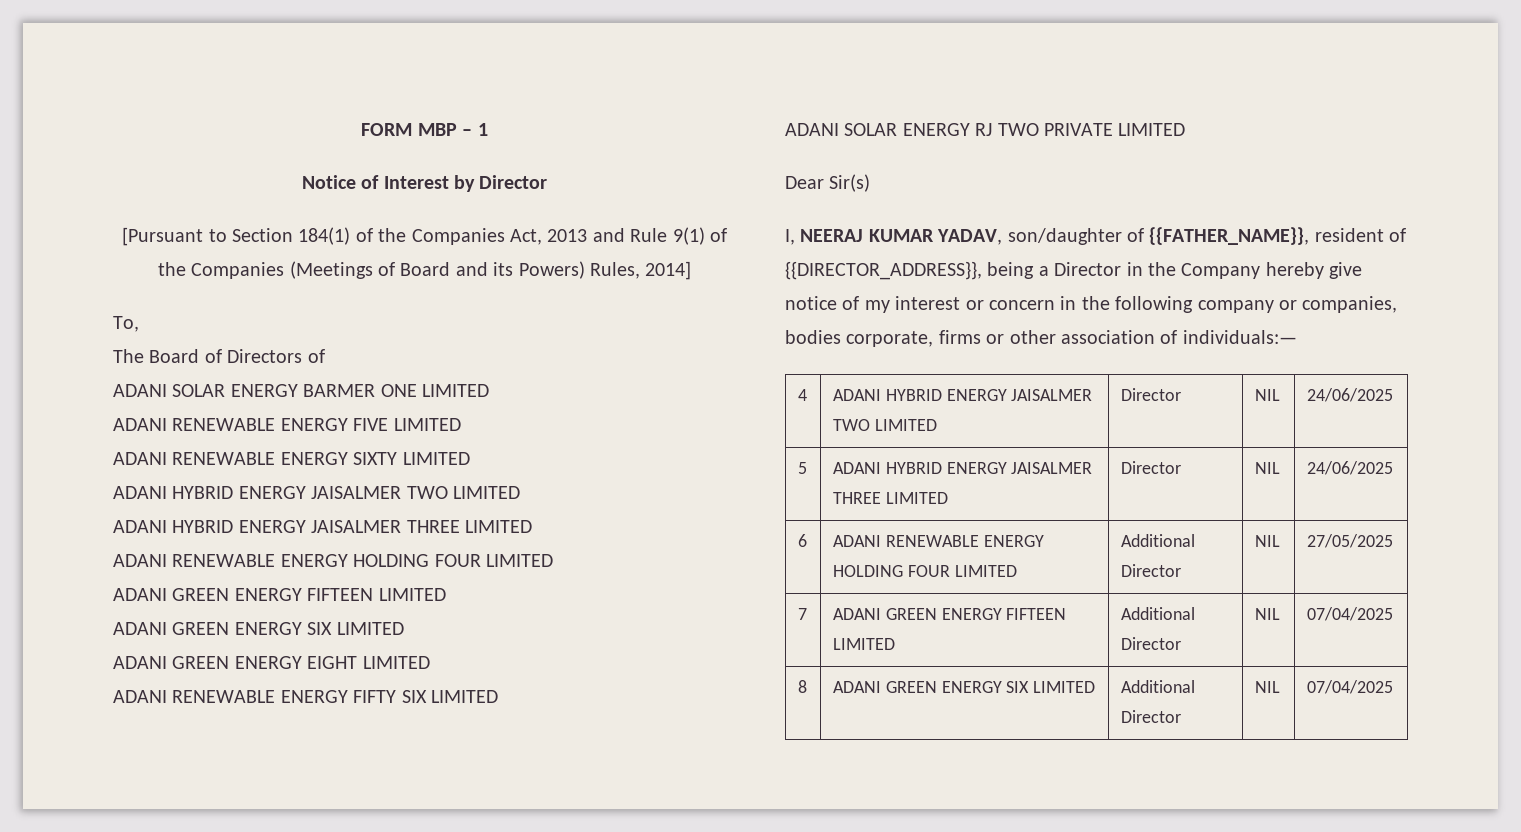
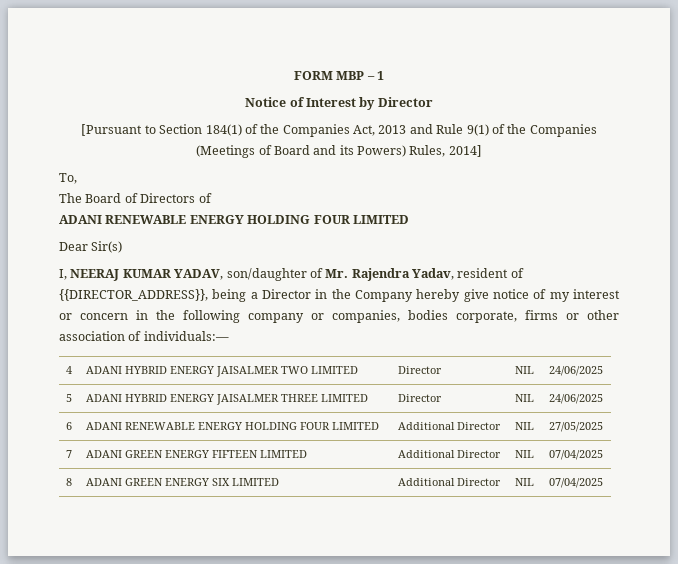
[113,384,489,397] [113,418,461,431] [113,452,470,465] [113,486,520,499] [113,520,532,533] [113,554,553,567] [113,588,446,601] [113,622,404,635] [113,656,430,669] [113,690,498,703] [785,123,1186,136] // ADANI SOLAR ENERGY BARMER ONE LIMITED // ADANI RENEWABLE ENERGY FIVE LIMITED // ADANI RENEWABLE ENERGY SIXTY LIMITED // ADANI HYBRID ENERGY JAISALMER TWO LIMITED // ADANI HYBRID ENERGY JAISALMER THREE LIMITED // ADANI RENEWABLE ENERGY HOLDING FOUR LIMITED // ADANI GREEN ENERGY FIFTEEN LIMITED // ADANI GREEN ENERGY SIX LIMITED // ADANI GREEN ENERGY EIGHT LIMITED // ADANI RENEWABLE ENERGY FIFTY SIX LIMITED // ADANI SOLAR ENERGY RJ TWO PRIVATE LIMITED -> [59,215,409,224] // ADANI RENEWABLE ENERGY HOLDING FOUR LIMITED
[1149,227,1310,245] {{FATHER_NAME}}, -> [325,268,454,281] Mr. Rajendra Yadav,

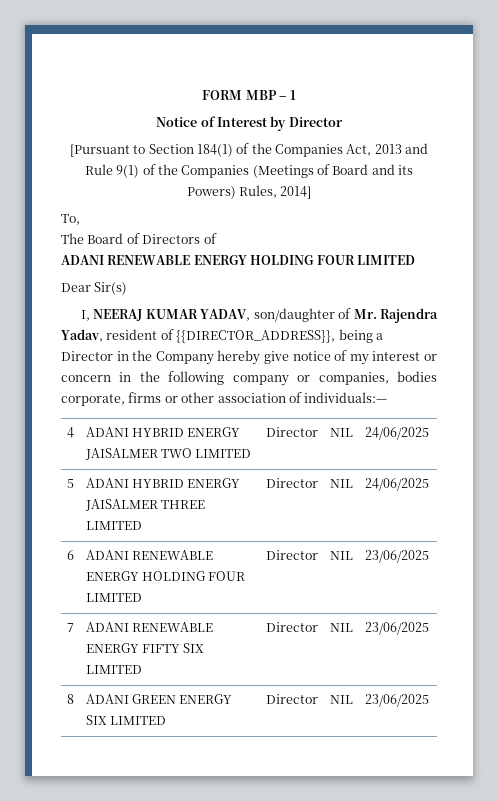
[397,422,501,430] [514,422,534,430] [548,422,603,432] Additional Director | NIL | 27/05/2025 -> [265,550,318,560] [329,551,353,560] [364,550,429,563] Director | NIL | 23/06/2025
[124,450,307,458] [397,450,501,458] [514,450,534,458] [548,450,603,460] GREEN ENERGY FIFTEEN LIMITED | Additional Director | NIL | 07/04/2025 -> [131,622,213,632] [85,643,205,653] [85,665,142,674] [265,622,318,632] [329,623,353,632] [364,622,429,635] RENEWABLE ENERGY FIFTY SIX LIMITED | Director | NIL | 23/06/2025
[397,478,501,486] [514,478,534,486] [548,478,603,488] Additional Director | NIL | 07/04/2025 -> [265,694,318,704] [329,695,353,704] [364,694,429,707] Director | NIL | 23/06/2025

